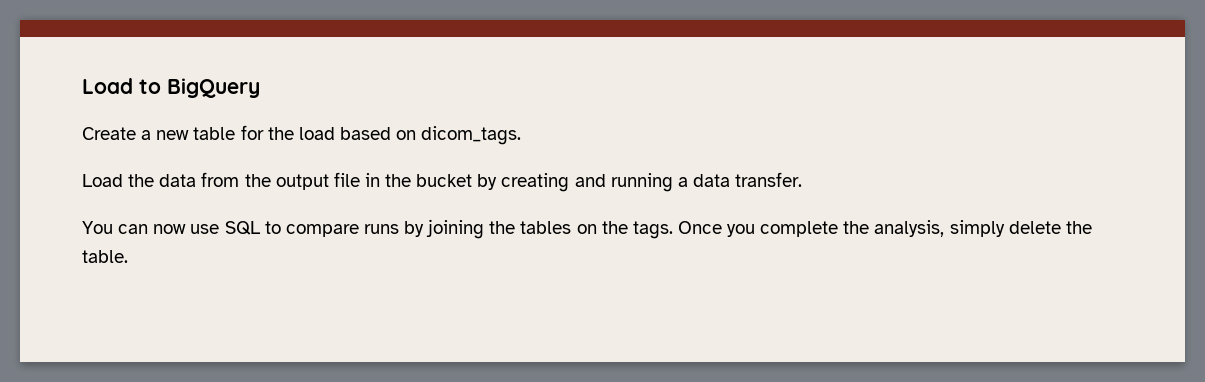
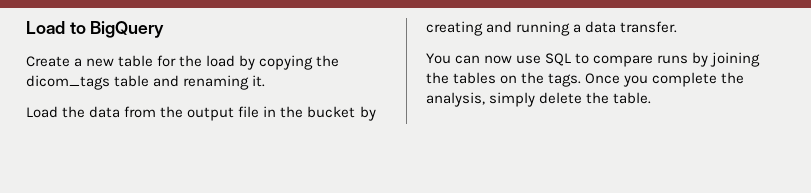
[339,126,522,145] based on dicom_tags. -> [239,55,340,70] [26,75,266,90] by copying the dicom_tags table and renaming it.

